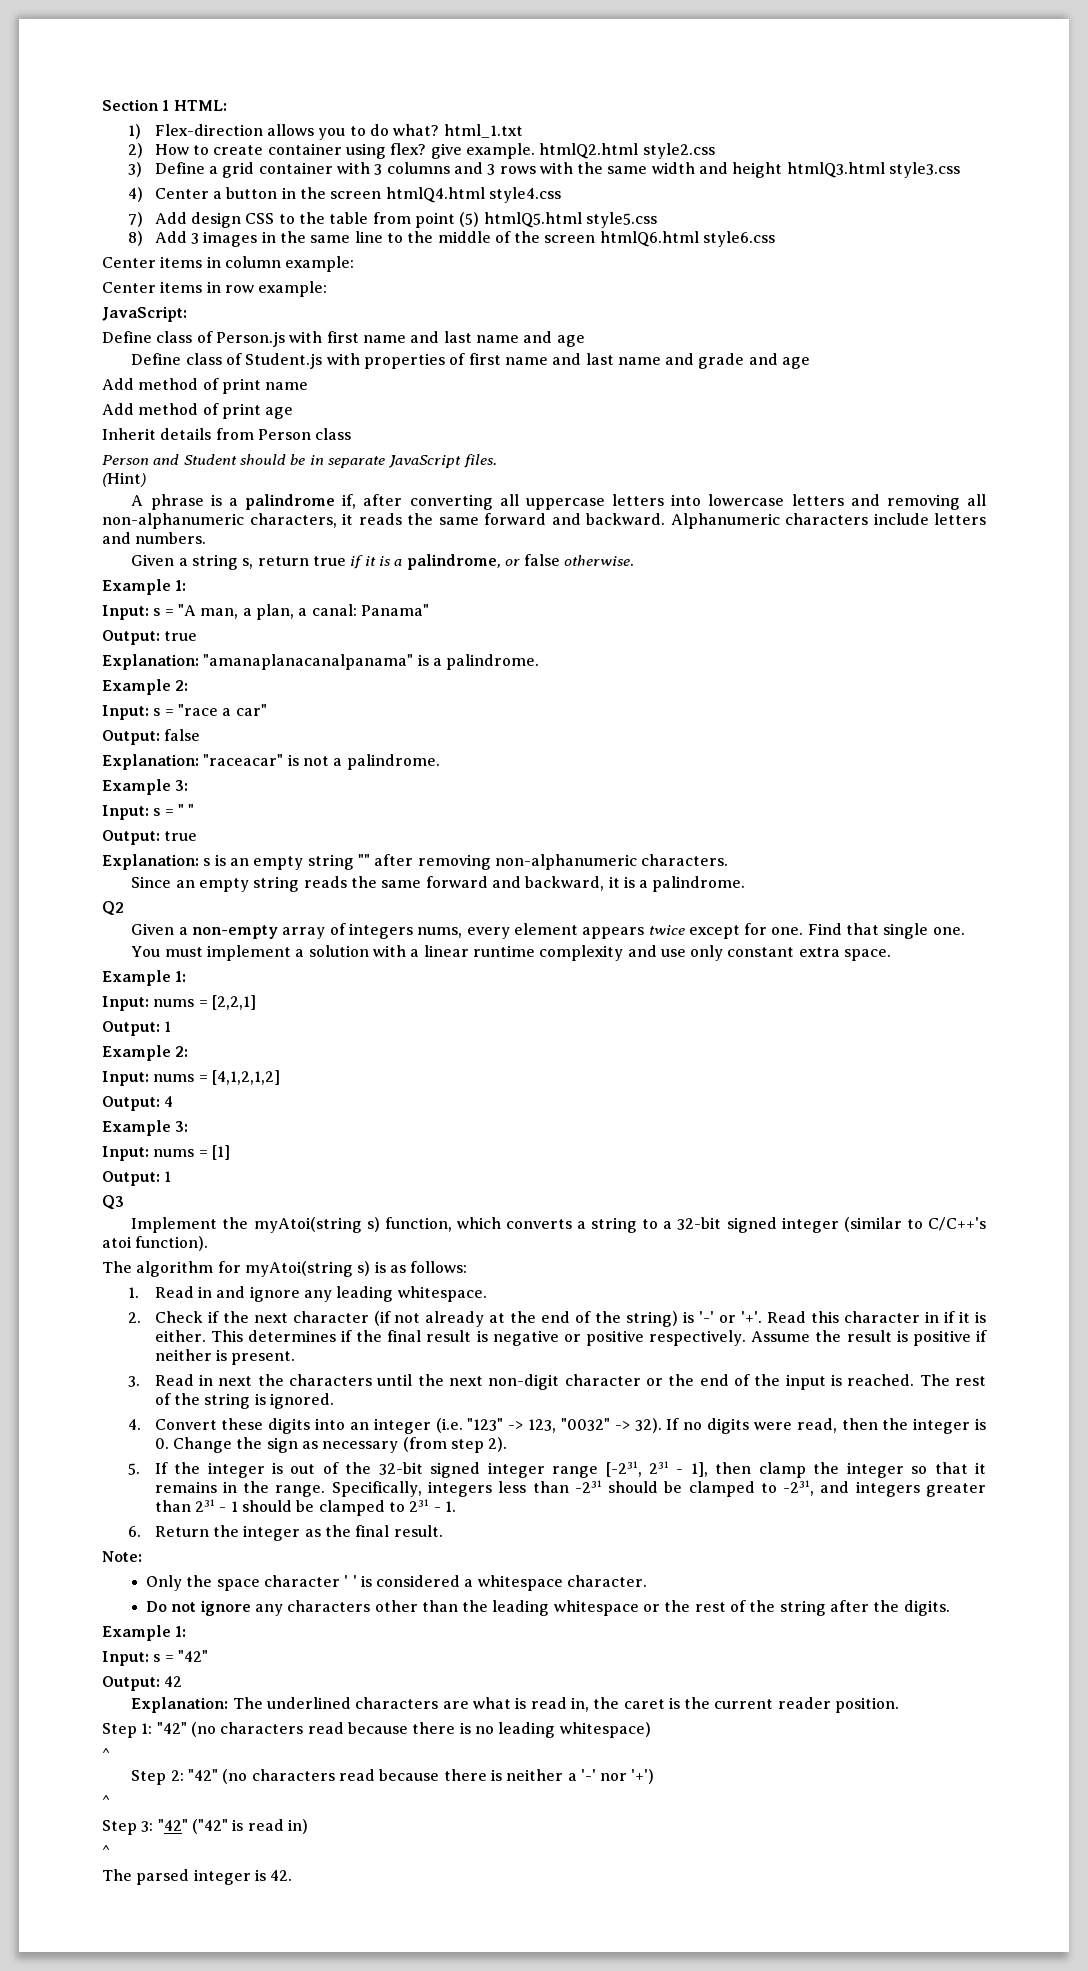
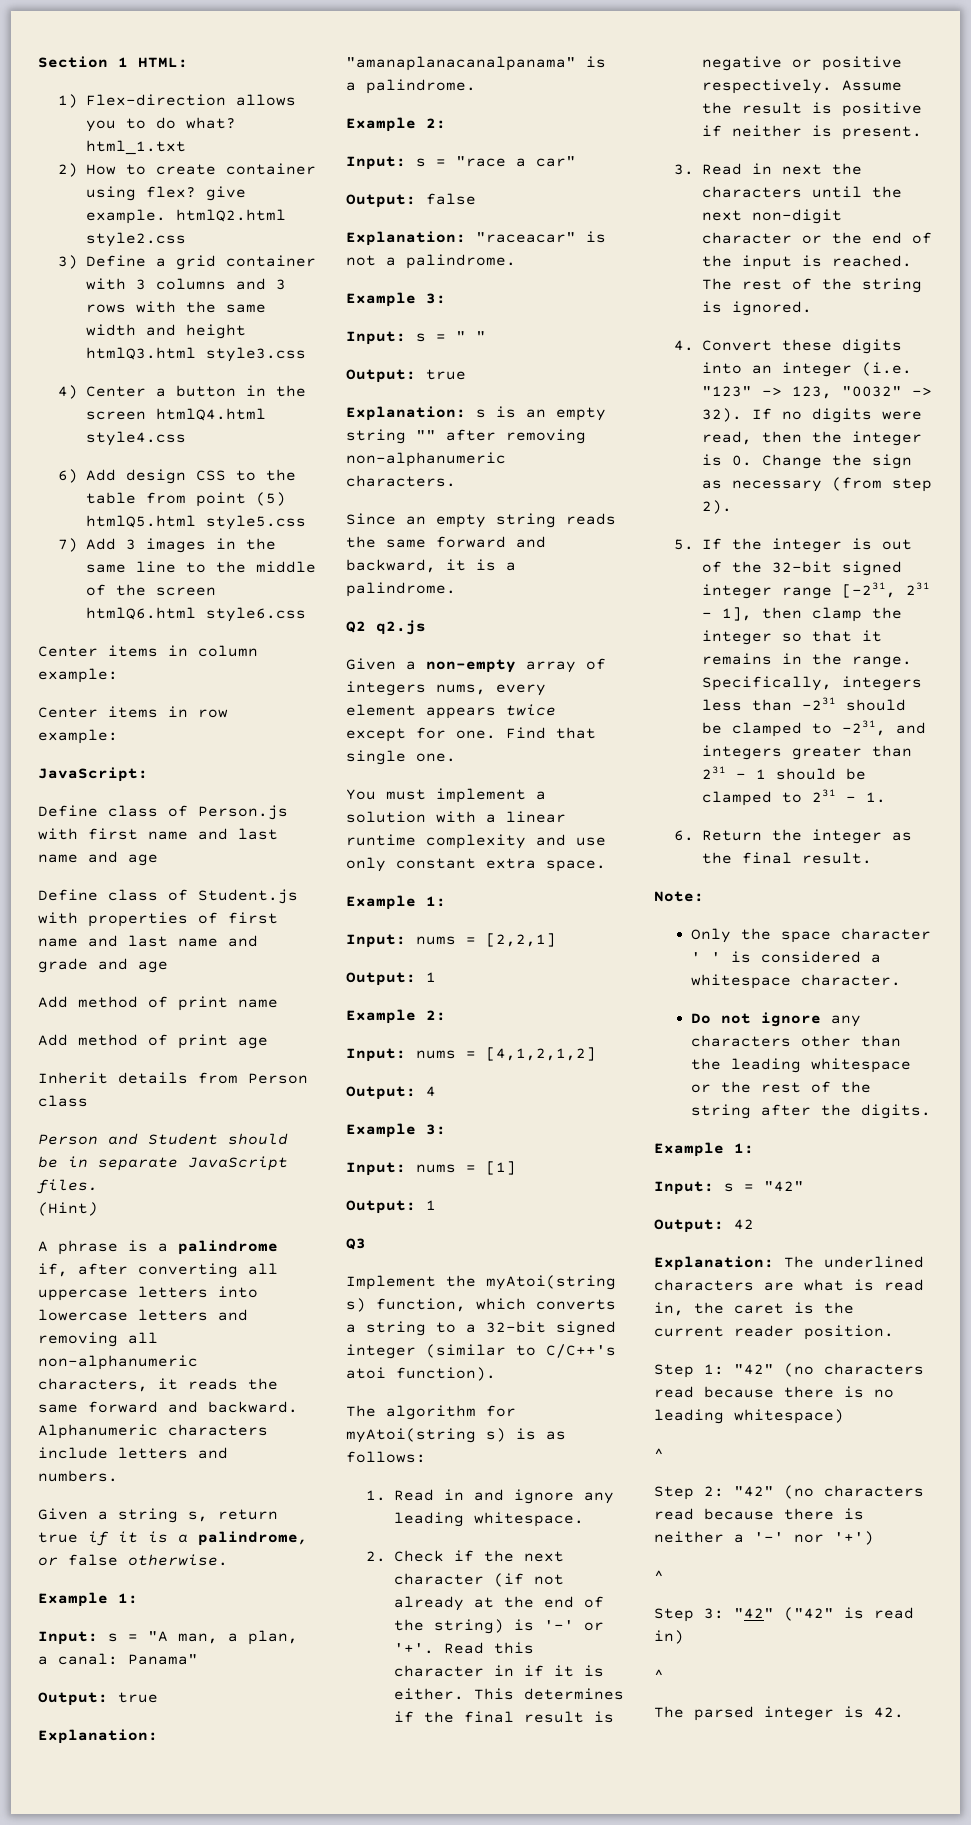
[128,212,144,227] 7) -> [57,469,78,483] 6)
[128,231,144,246] 8) -> [57,538,78,552] 7)
(124, 908) none -> [376,620,426,635] q2.js

